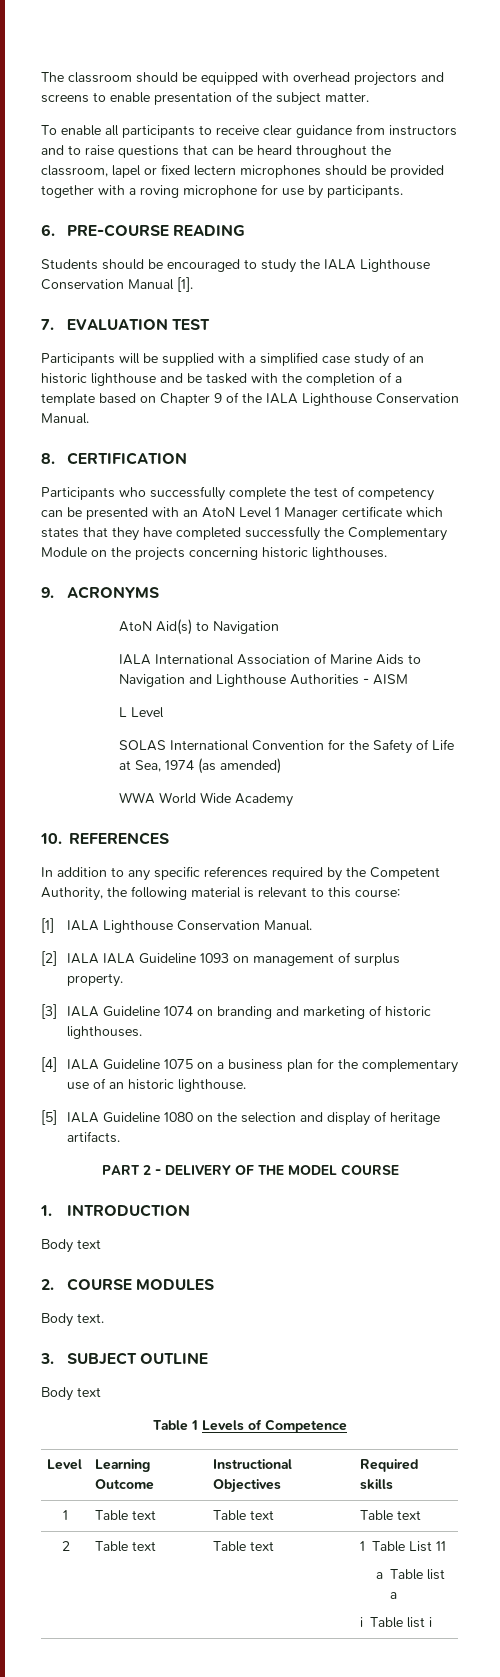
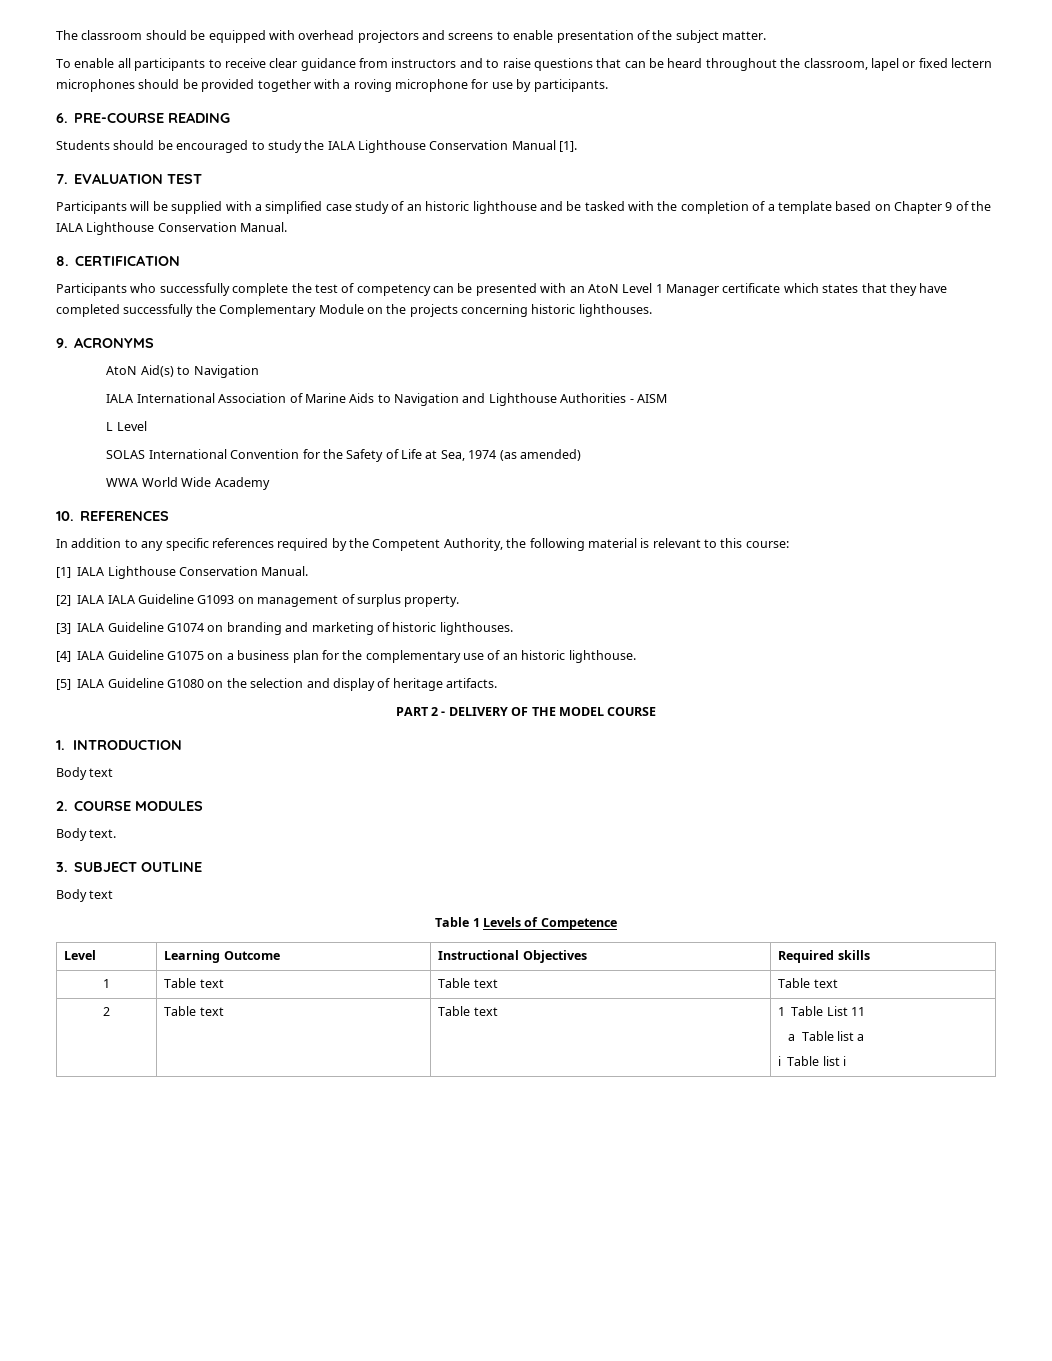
[199,953,229,963] 1093 -> [197,595,235,604] G1093
[163,1006,193,1016] 1074 -> [167,623,204,632] G1074
[163,1059,193,1069] 1075 -> [167,651,204,660] G1075
[163,1112,193,1122] 1080 -> [167,679,204,688] G1080

